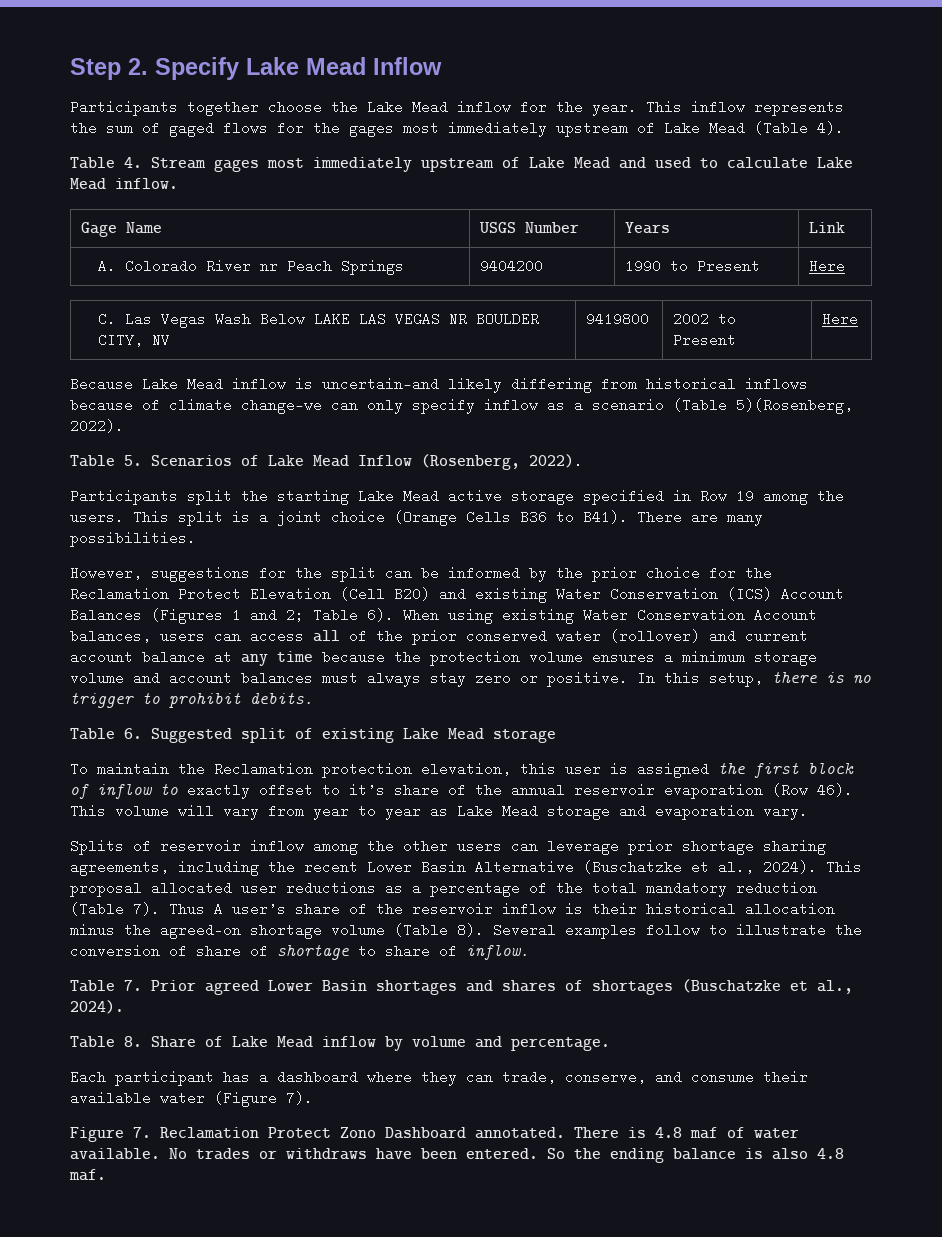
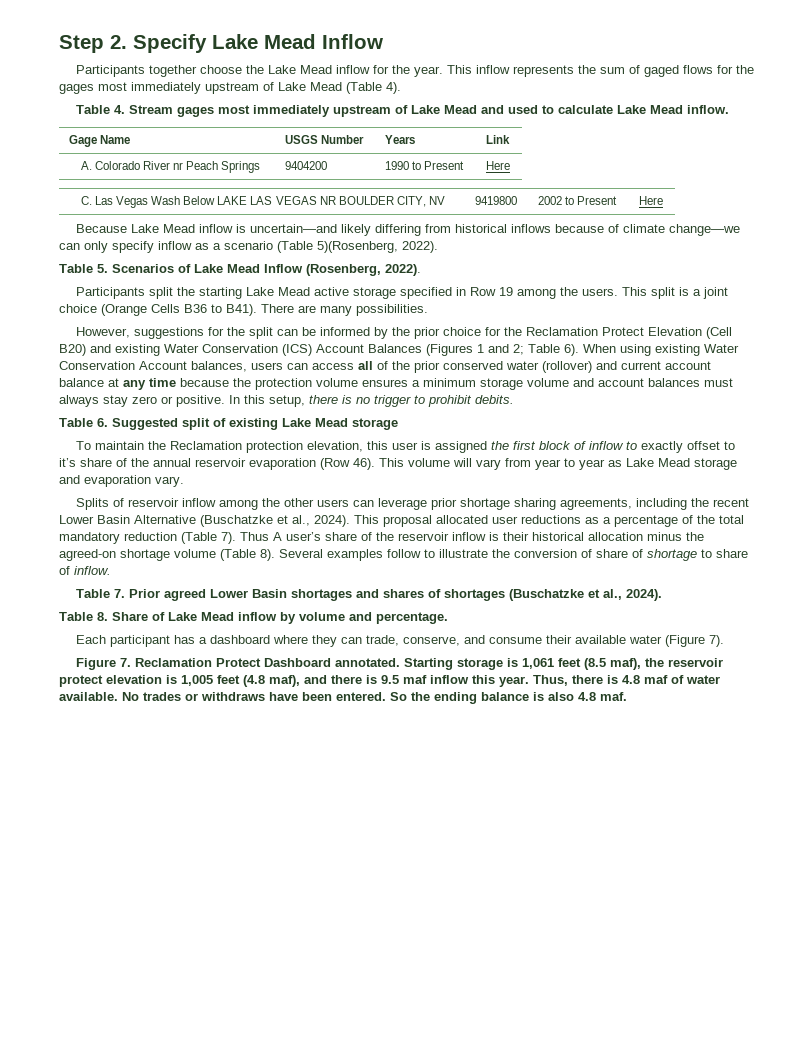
[340,1127,376,1138] Zono -> (262, 662) none
[574,1127,619,1138] There -> [404,658,724,670] [59,675,603,687] Starting storage is 1,061 feet (8.5 maf), the reservoir protect elevation is 1,005 feet (4.8 maf), and there is 9.5 maf inflow this year. Thus, there

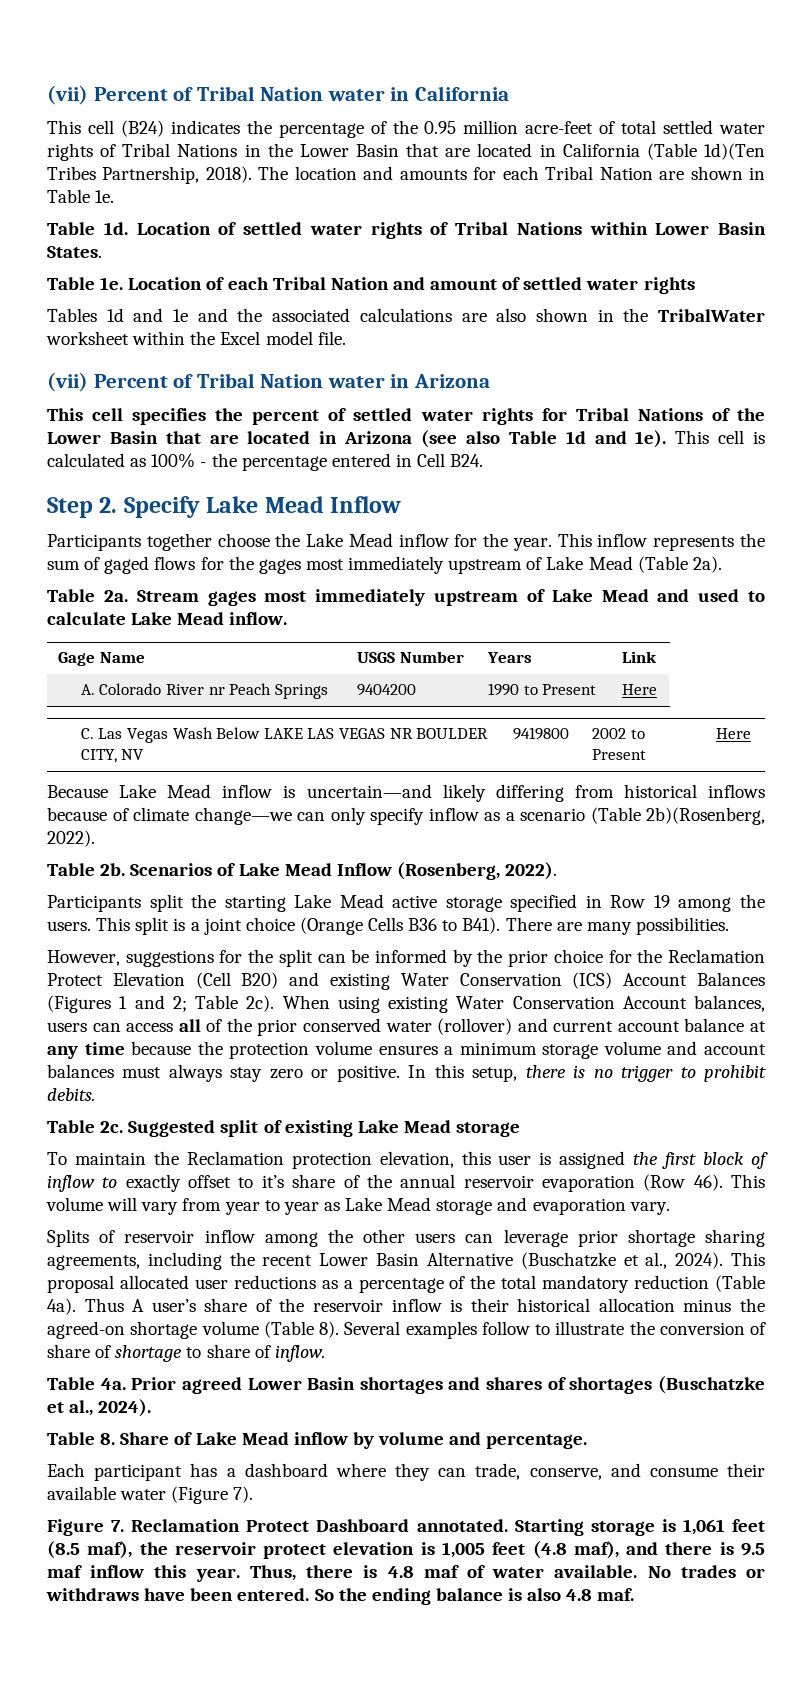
(59, 44) none -> [47,85,509,105] [47,120,766,138] [47,143,765,161] [47,166,765,184] [47,189,115,203] [47,222,766,239] [47,246,102,258] [47,277,695,294] [47,308,766,322] [46,331,346,345] [47,372,490,392] [47,408,766,425] [47,430,766,448] [47,453,484,471] (vii) Percent of Tribal Nation water in California // This cell (B24) indicates the percentage of the 0.95 million acre-feet of total settled water rights of Tribal Nations in the Lower Basin that are located in California (Table 1d)(Ten Tribes Partnership, 2018). The location and amounts for each Tribal Nation are shown in Table 1e. // Table 1d. Location of settled water rights of Tribal Nations within Lower Basin States. // Table 1e. Location of each Tribal Nation and amount of settled water rights // Tables 1d and 1e and the associated calculations are also shown in the TribalWater worksheet within the Excel model file. // (vii) Percent of Tribal Nation water in Arizona // This cell specifies the percent of settled water rights for Tribal Nations of the Lower Basin that are located in Arizona (see also Table 1d and 1e). This cell is calculated as 100% - the percentage entered in Cell B24. //
[386,82,401,94] [76,105,126,114] 4). // Table 4. -> [692,556,722,573] [47,589,128,602] 2a). // Table 2a.
[317,241,398,253] 5)(Rosenberg, -> [646,807,765,825] 2b)(Rosenberg,
[97,264,108,273] 5. -> [100,863,126,876] 2b.
[564,344,579,356] 6). -> [246,995,275,1012] 2c).
[97,418,108,427] 6. -> [100,1121,124,1133] 2c.
[221,532,236,544] 7). -> [47,1298,76,1315] 4a).
[114,589,126,598] 7. -> [100,1378,126,1390] 4a.

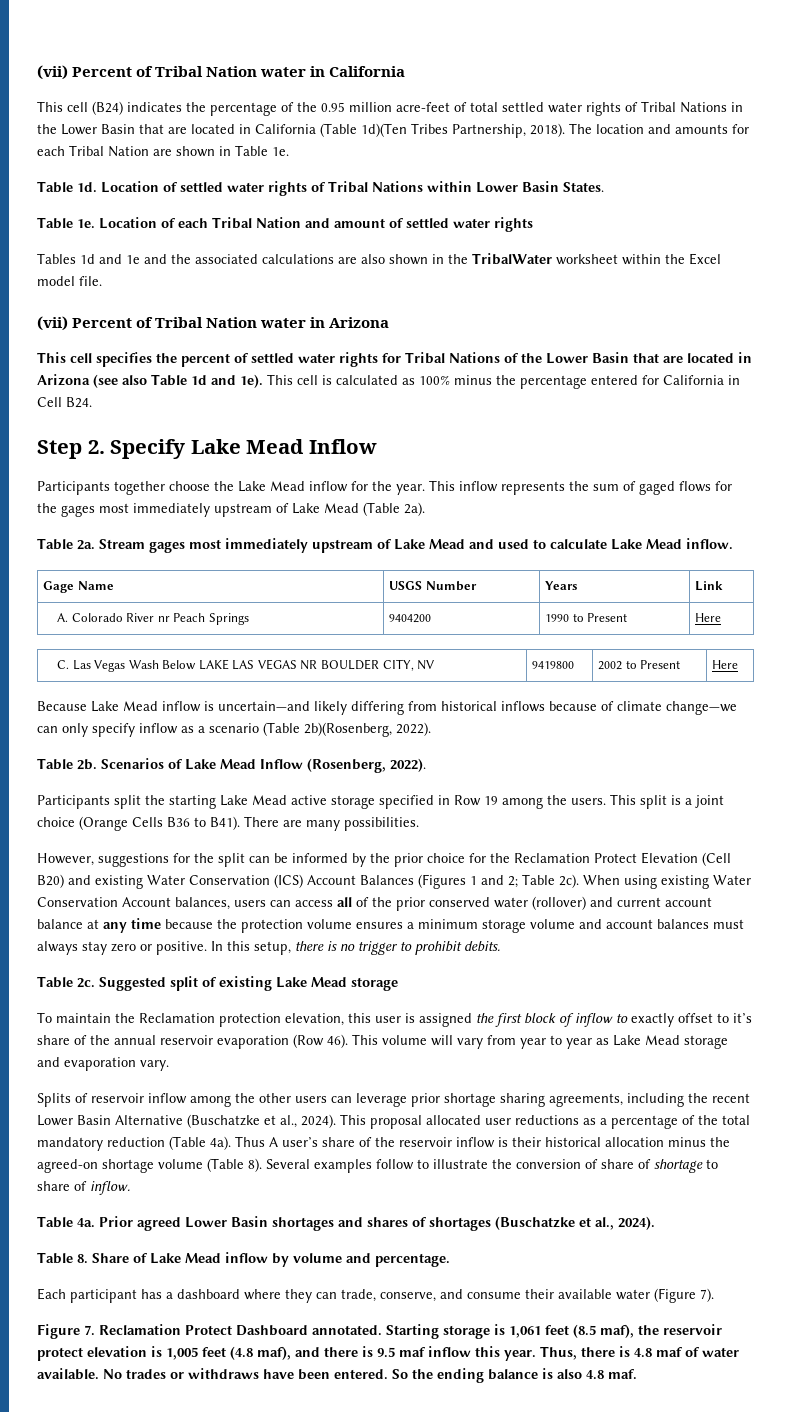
[200,462,207,467] - -> [454,375,492,385] minus
(391, 460) none -> [642,375,724,385] for California

